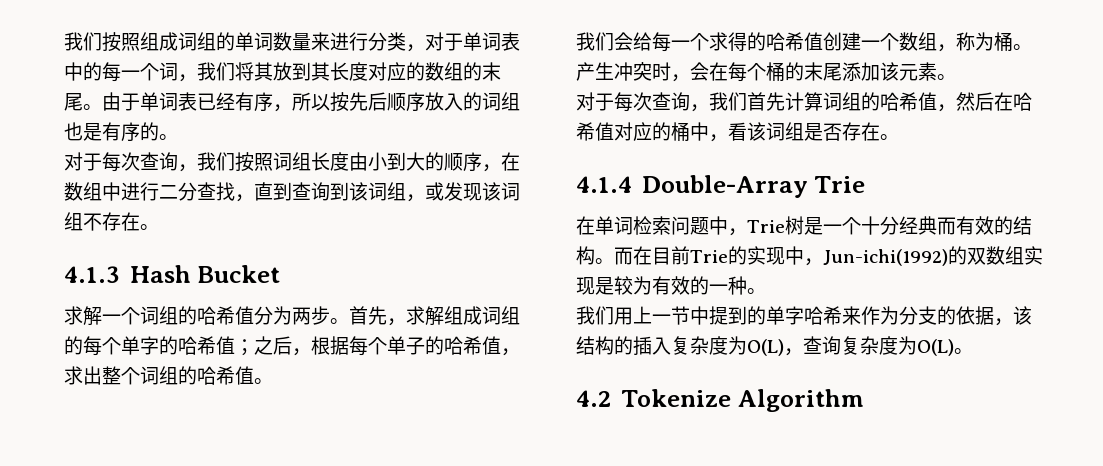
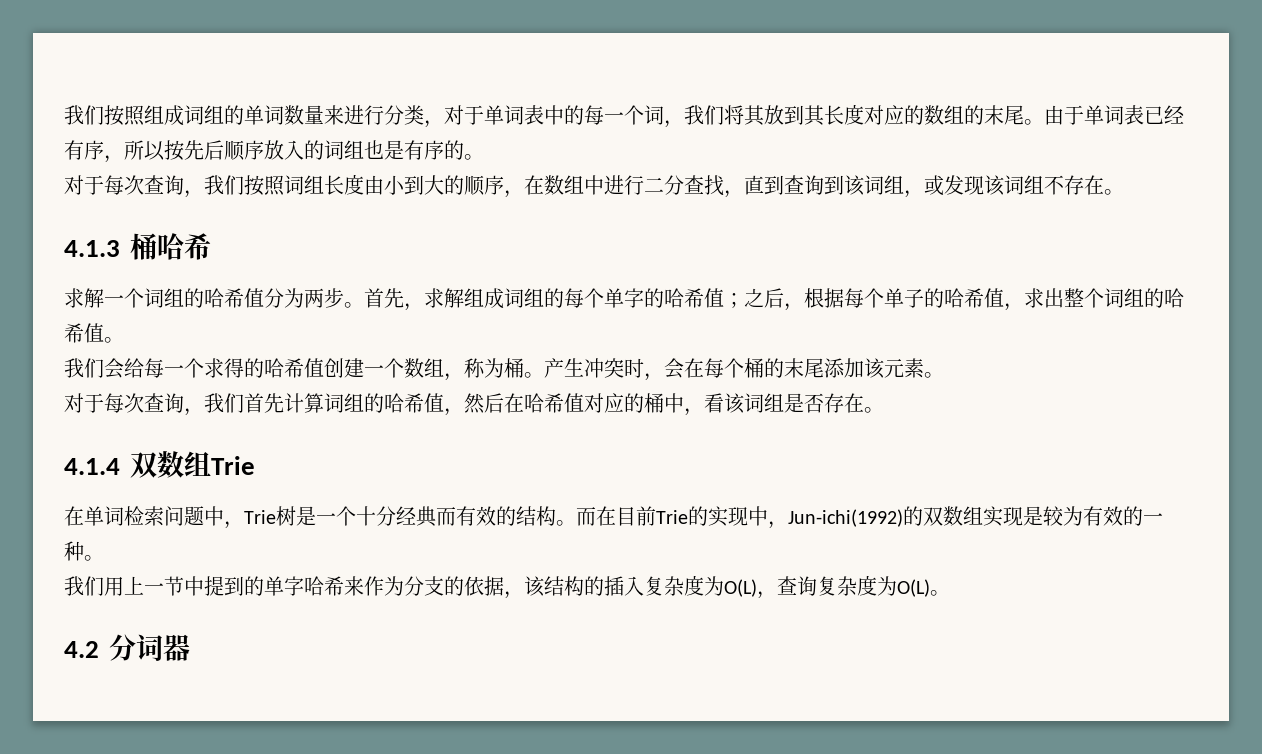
[129,265,281,283] Hash Bucket -> [130,233,211,260] 桶哈希
[641,175,808,198] Double-Array -> [130,451,211,478] 双数组
[620,389,865,412] Tokenize Algorithm -> [109,634,190,661] 分词器

